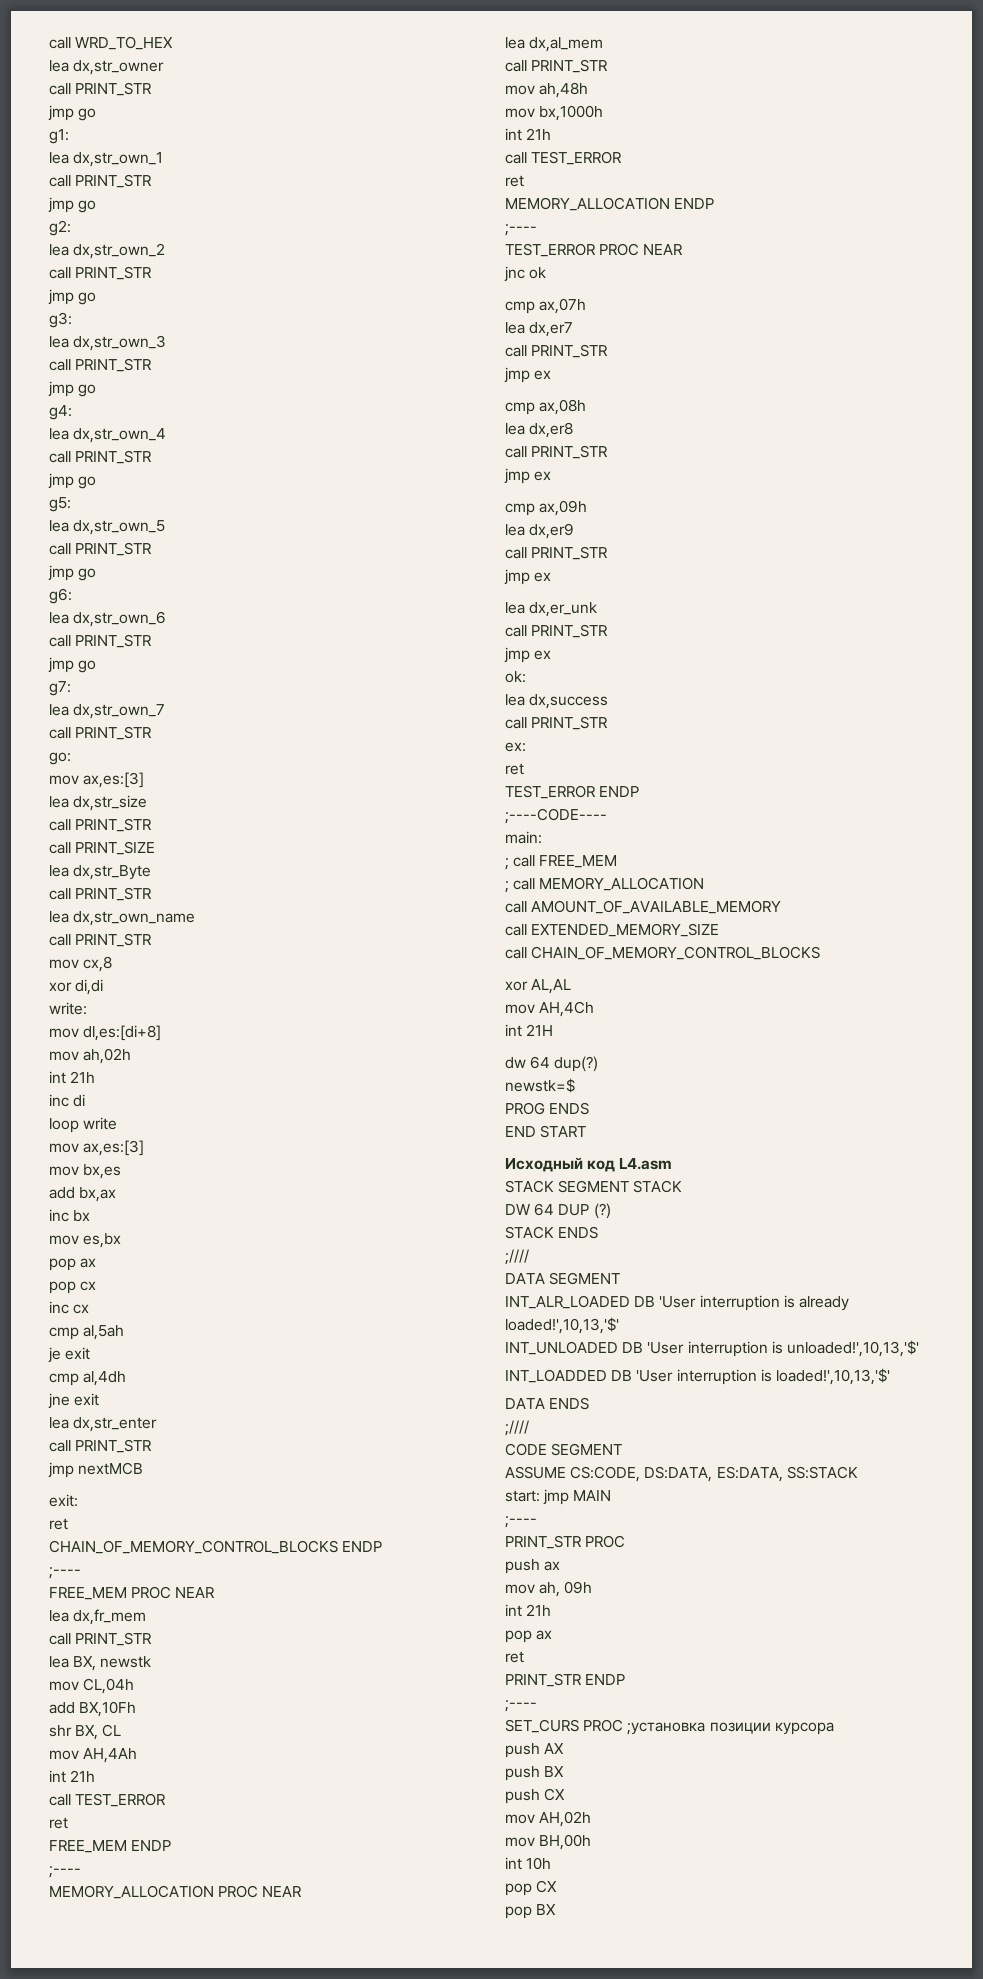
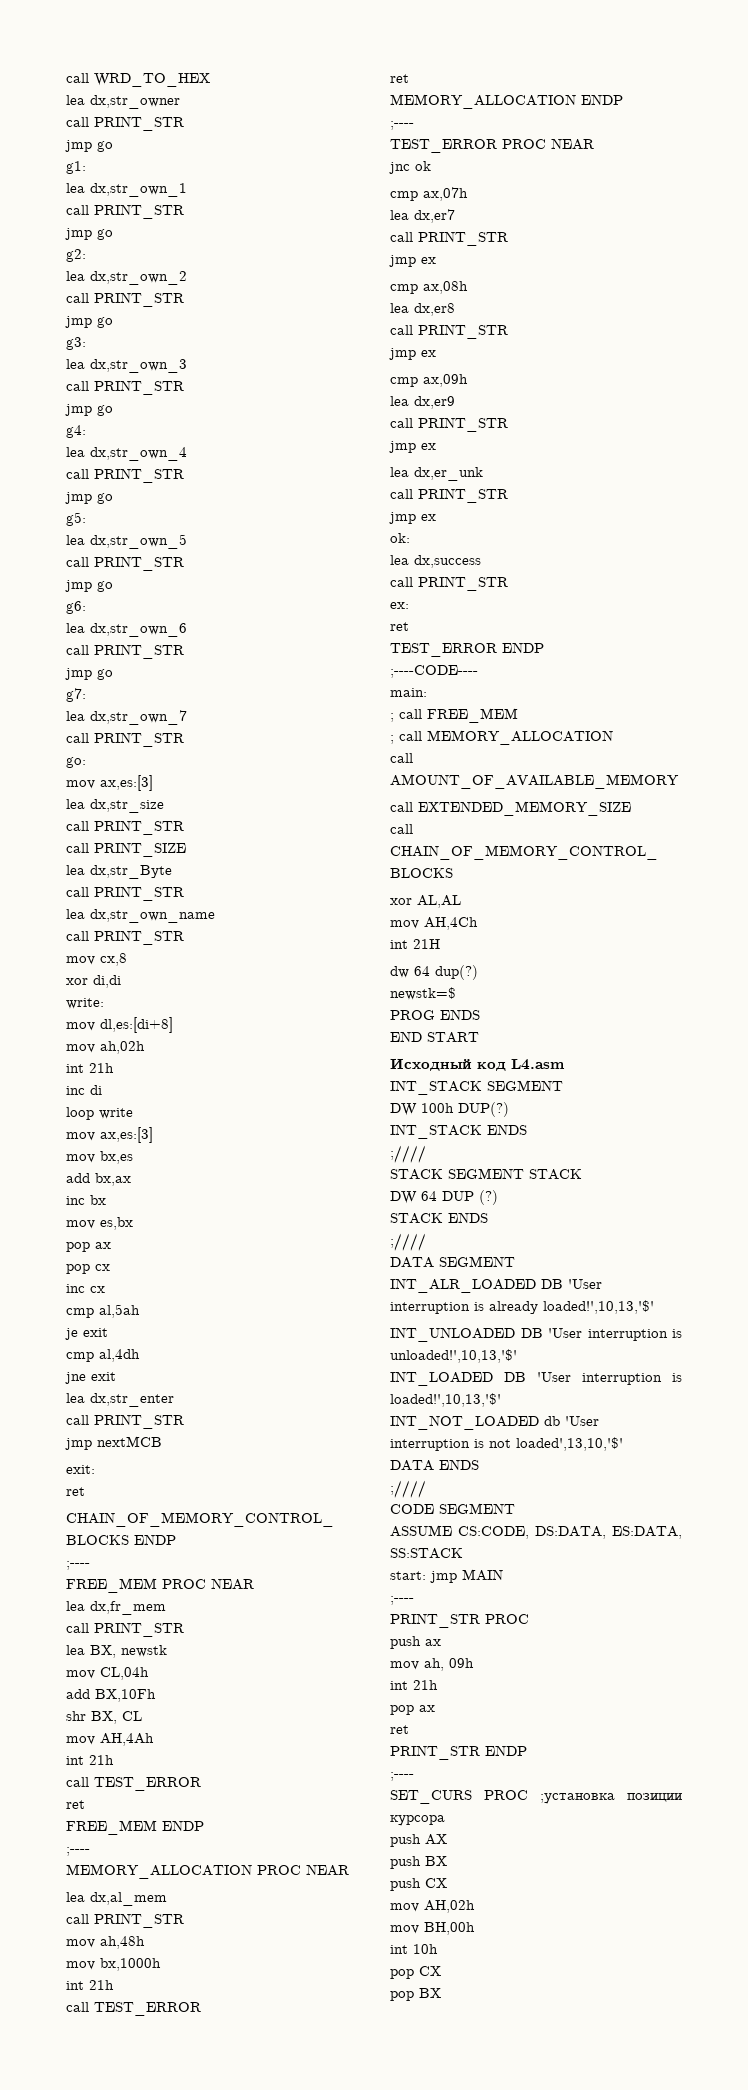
(673, 1164) none -> [390,1080,563,1095] [390,1102,509,1117] [390,1124,527,1139] [390,1145,426,1163] // INT_STACK SEGMENT // DW 100h DUP(?) // INT_STACK ENDS // ;////
[505,1369,607,1383] INT_LOADDED -> [390,1371,493,1386] INT_LOADED
(890, 1376) none -> [390,1415,599,1430] [390,1437,623,1451] // INT_NOT_LOADED db 'User interruption is not loaded',13,10,'$'

